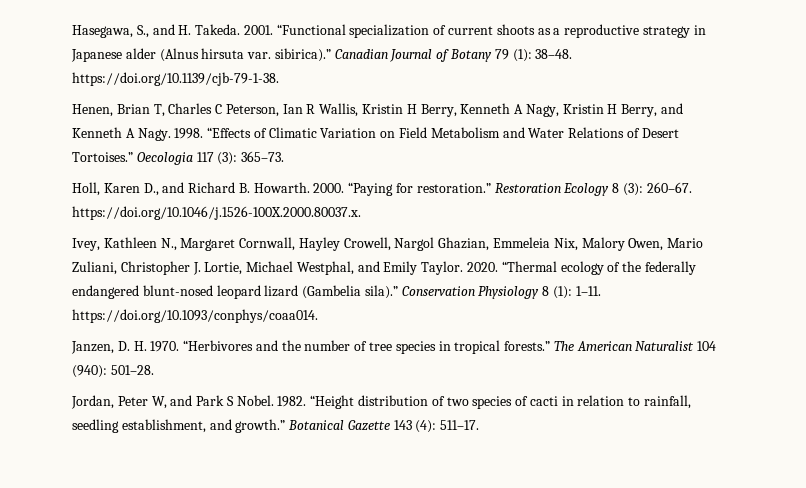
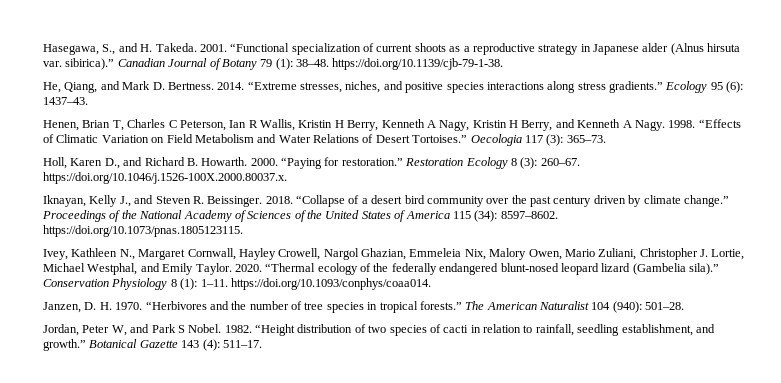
(279, 79) none -> [43,81,744,93] [43,97,88,105] // He, Qiang, and Mark D. Bertness. 2014. “Extreme stresses, niches, and positive species interactions along stress gradients.” Ecology 95 (6): 1437–43.
(361, 213) none -> [43,195,729,207] [42,210,558,222] [43,225,243,237] // Iknayan, Kelly J., and Steven R. Beissinger. 2018. “Collapse of a desert bird community over the past century driven by climate change.” Proceedings of the National Academy of Sciences of the United States of America 115 (34): 8597–8602. https://doi.org/10.1073/pnas.1805123115.

